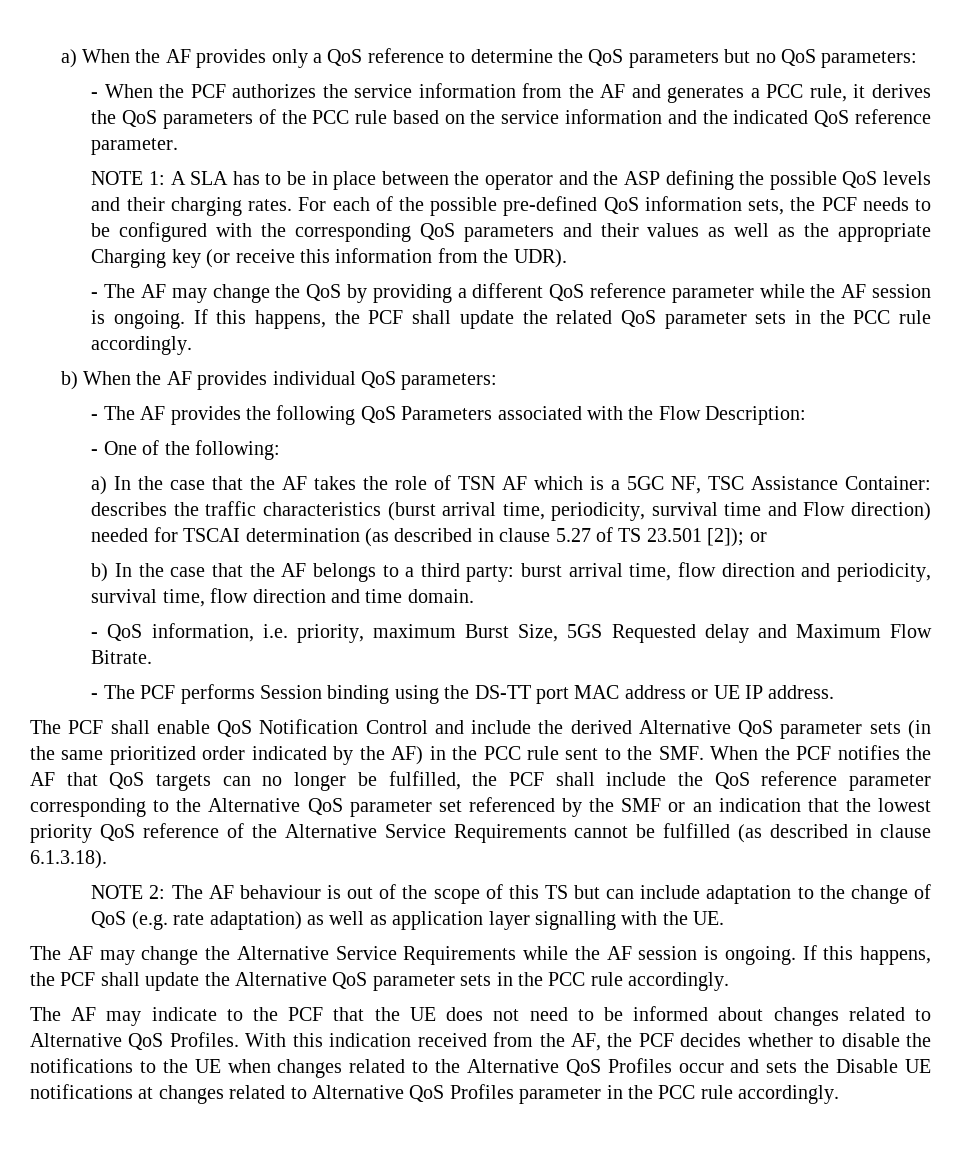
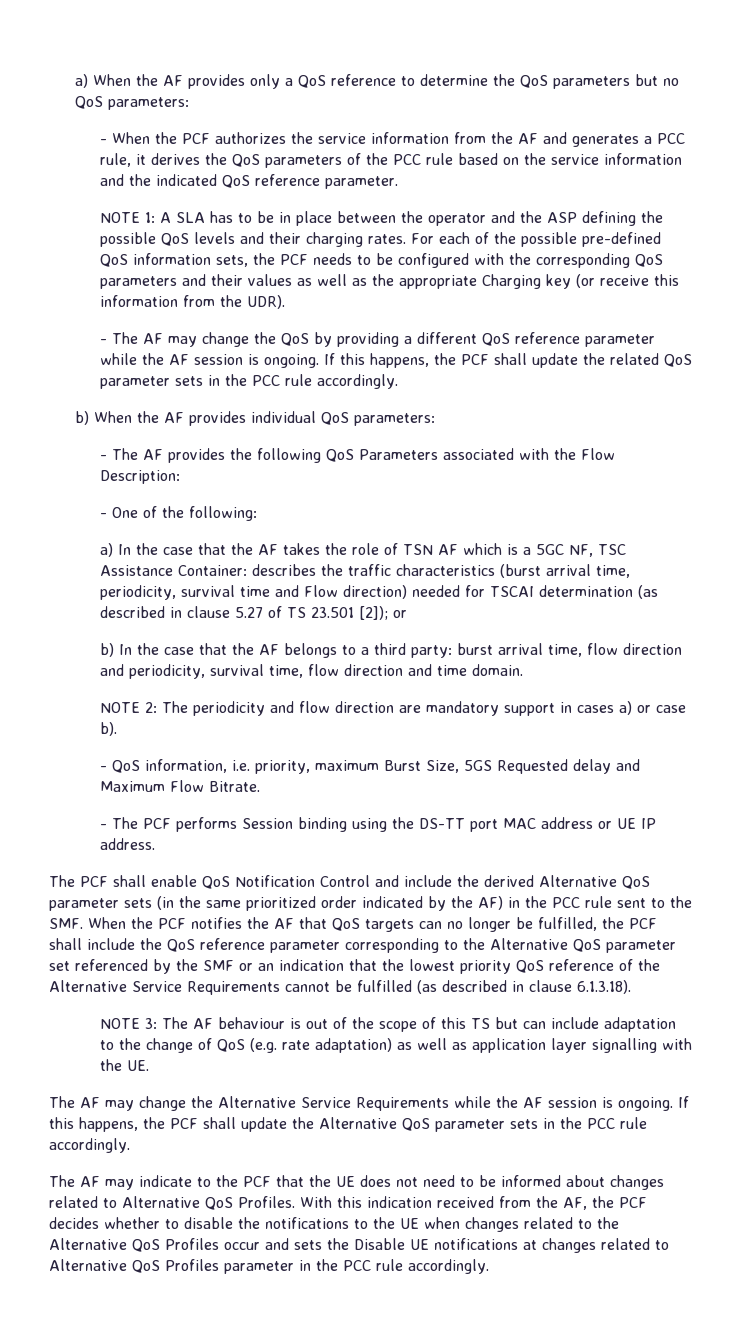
(474, 596) none -> [100,701,687,716] [100,722,118,736] // NOTE 2: The periodicity and flow direction are mandatory support in cases a) or case b).
[149,885,166,899] 2: -> [145,1018,158,1029] 3:

